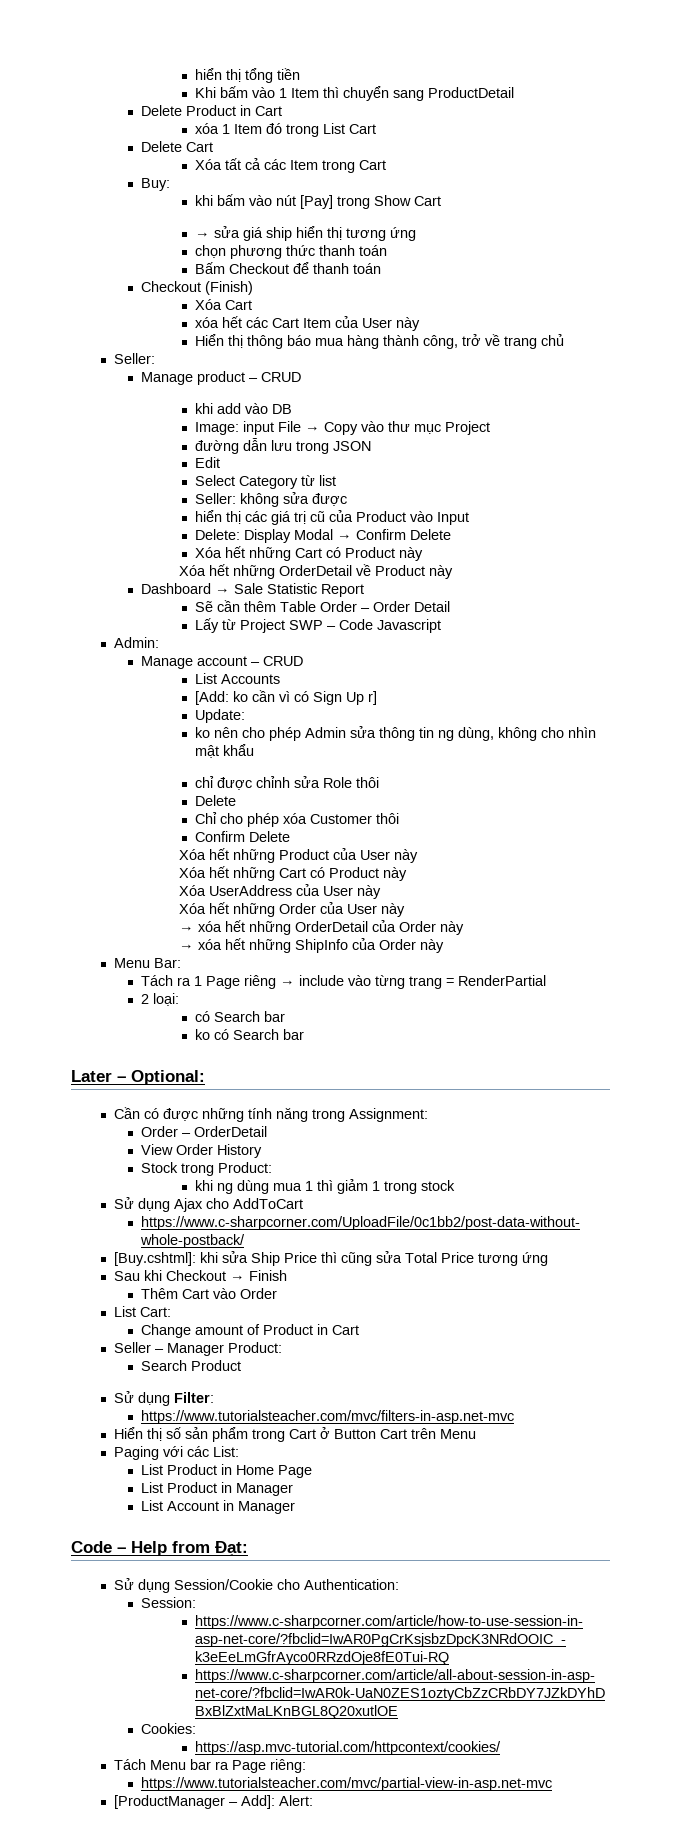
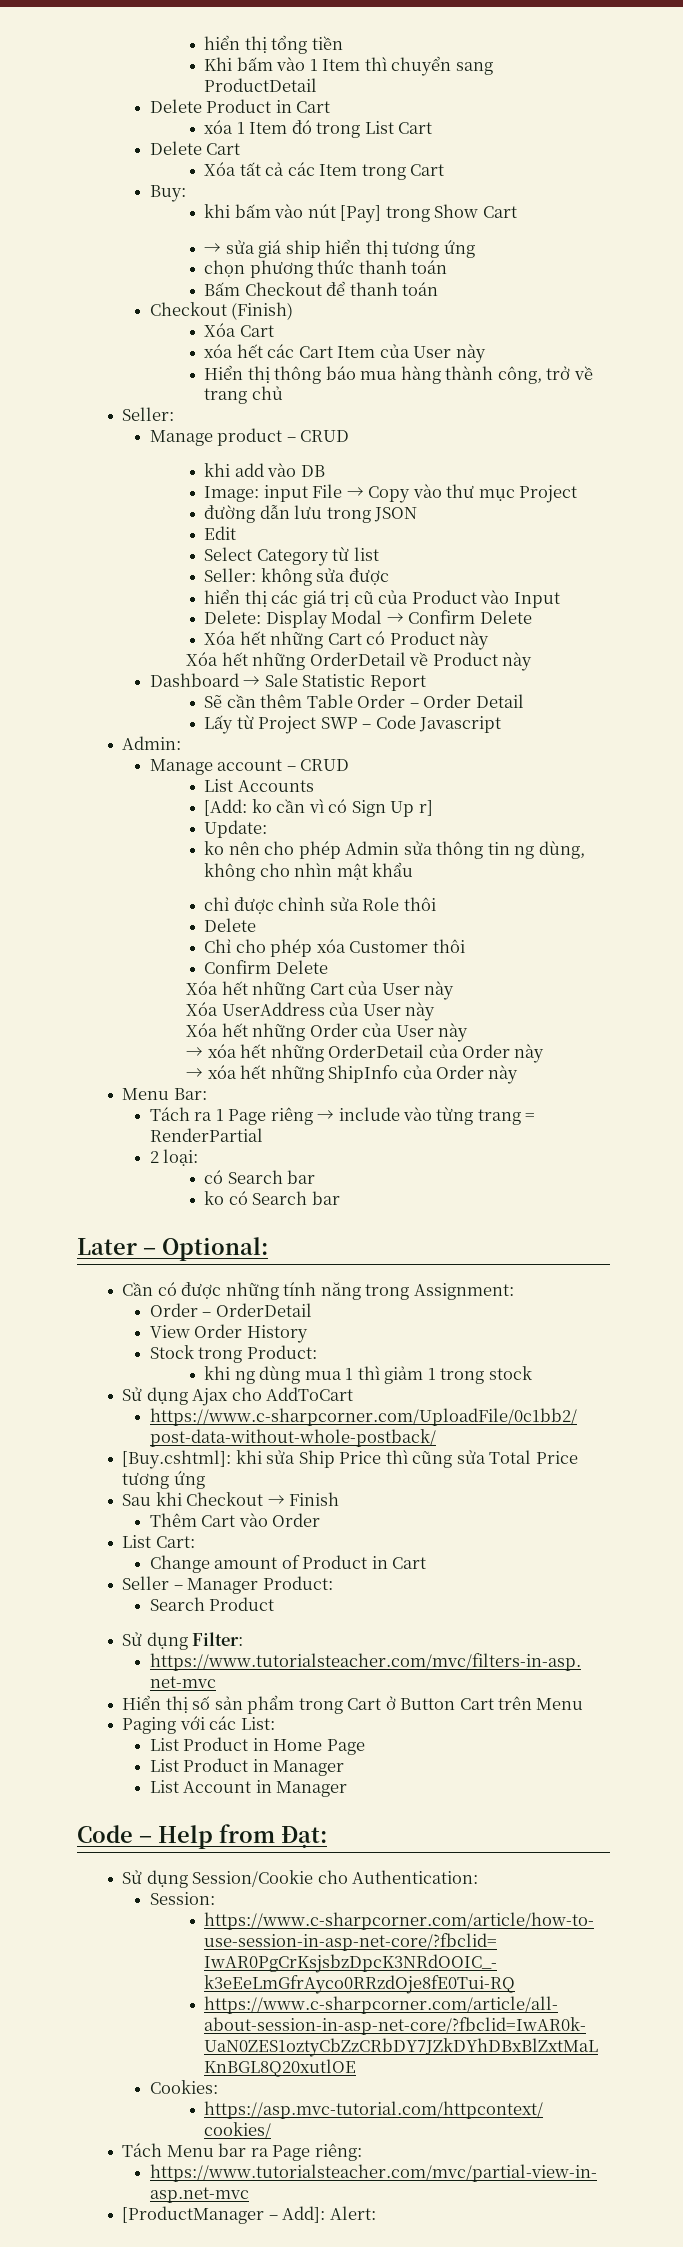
[279,848,419,863] [179,866,408,881] Product của User này // Xóa hết những Cart có Product này -> [309,981,455,1000] Cart của User này

